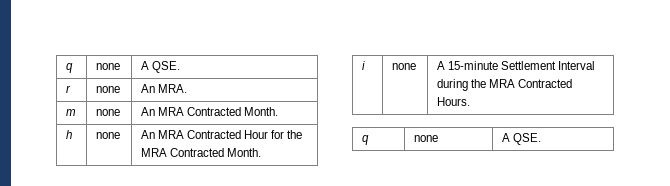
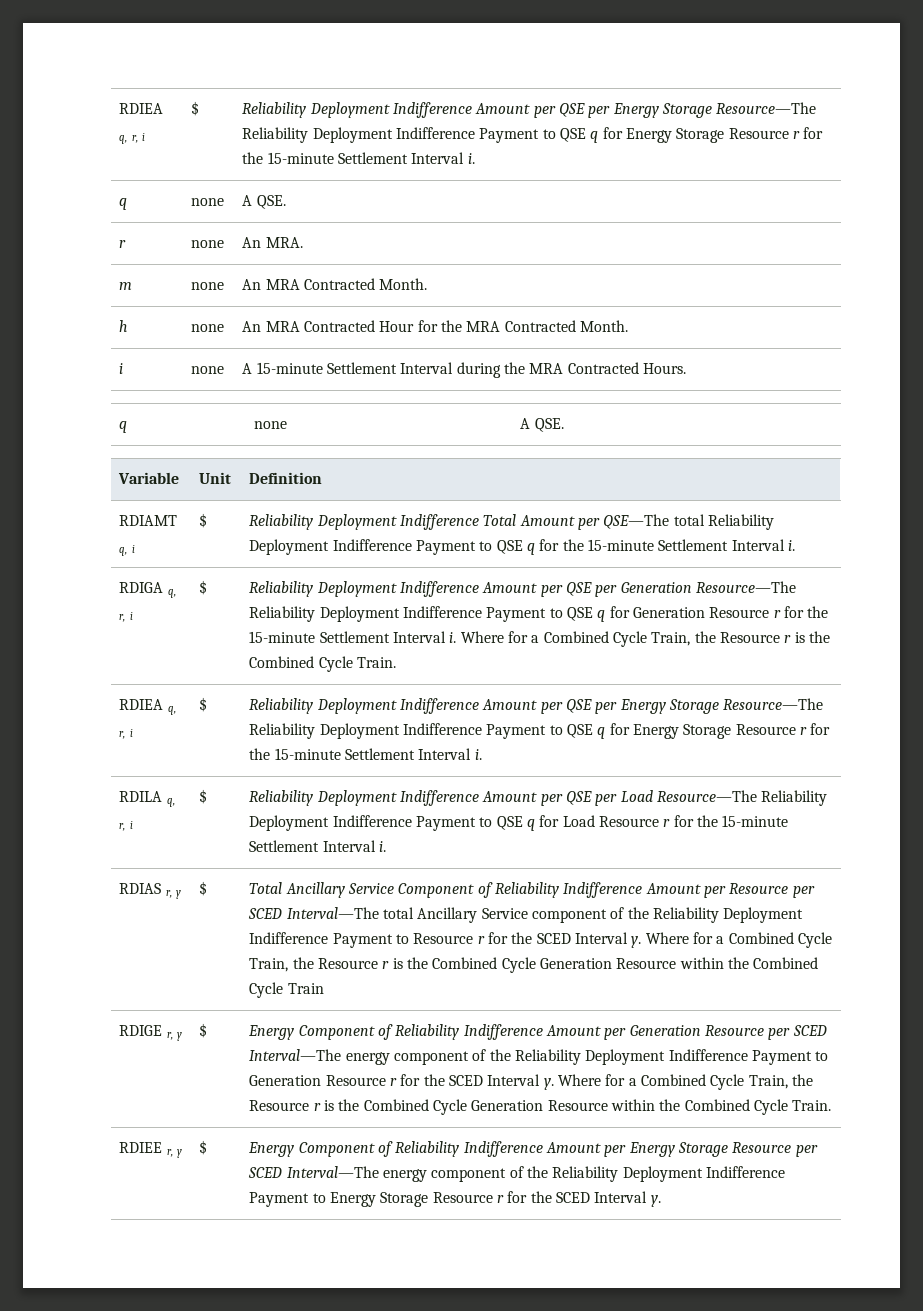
(65, 68) none -> [119,103,164,114] [119,133,145,144] [191,101,200,116] [242,102,817,118] [242,127,824,143] [242,152,475,164] RDIEA q, r, i | $ | Reliability Deployment Indifference Amount per QSE per Energy Storage Resource—The Reliability Deployment Indifference Payment to QSE q for Energy Storage Resource r for the 15-minute Settlement Interval i. //
(541, 139) none -> [118,472,180,484] [199,472,232,484] [249,472,323,484] [119,515,178,526] [119,545,135,556] [199,513,208,528] [249,514,774,530] [249,539,795,555] [119,582,176,598] [119,612,133,622] [199,580,208,595] [249,581,796,597] [249,606,829,622] [249,631,830,647] [249,656,396,672] [119,699,176,715] [119,729,133,739] [199,697,208,712] [249,698,824,714] [249,723,831,739] [249,748,482,760] [119,791,175,807] [119,821,133,831] [199,789,208,804] [249,790,828,806] [249,815,789,831] [249,840,386,852] [119,883,181,899] [199,881,208,896] [249,882,815,898] [248,907,804,923] [249,932,832,948] [249,957,819,973] [249,982,324,998] [119,1025,182,1041] [199,1023,208,1038] [248,1024,827,1040] [249,1049,829,1065] [249,1074,813,1090] [249,1099,832,1115] [119,1142,182,1158] [199,1140,208,1155] [248,1141,818,1157] [248,1166,785,1182] [249,1191,661,1207] // Variable | Unit | Definition // RDIAMT q, i | $ | Reliability Deployment Indifference Total Amount per QSE—The total Reliability Deployment Indifference Payment to QSE q for the 15-minute Settlement Interval i. // RDIGA q, r, i | $ | Reliability Deployment Indifference Amount per QSE per Generation Resource—The Reliability Deployment Indifference Payment to QSE q for Generation Resource r for the 15-minute Settlement Interval i. Where for a Combined Cycle Train, the Resource r is the Combined Cycle Train. // RDIEA q, r, i | $ | Reliability Deployment Indifference Amount per QSE per Energy Storage Resource—The Reliability Deployment Indifference Payment to QSE q for Energy Storage Resource r for the 15-minute Settlement Interval i. // RDILA q, r, i | $ | Reliability Deployment Indifference Amount per QSE per Load Resource—The Reliability Deployment Indifference Payment to QSE q for Load Resource r for the 15-minute Settlement Interval i. // RDIAS r, y | $ | Total Ancillary Service Component of Reliability Indifference Amount per Resource per SCED Interval—The total Ancillary Service component of the Reliability Deployment Indifference Payment to Resource r for the SCED Interval y. Where for a Combined Cycle Train, the Resource r is the Combined Cycle Generation Resource within the Combined Cycle Train // RDIGE r, y | $ | Energy Component of Reliability Indifference Amount per Generation Resource per SCED Interval—The energy component of the Reliability Deployment Indifference Payment to Generation Resource r for the SCED Interval y. Where for a Combined Cycle Train, the Resource r is the Combined Cycle Generation Resource within the Combined Cycle Train. // RDIEE r, y | $ | Energy Component of Reliability Indifference Amount per Energy Storage Resource per SCED Interval—The energy component of the Reliability Deployment Indifference Payment to Energy Storage Resource r for the SCED Interval y.

